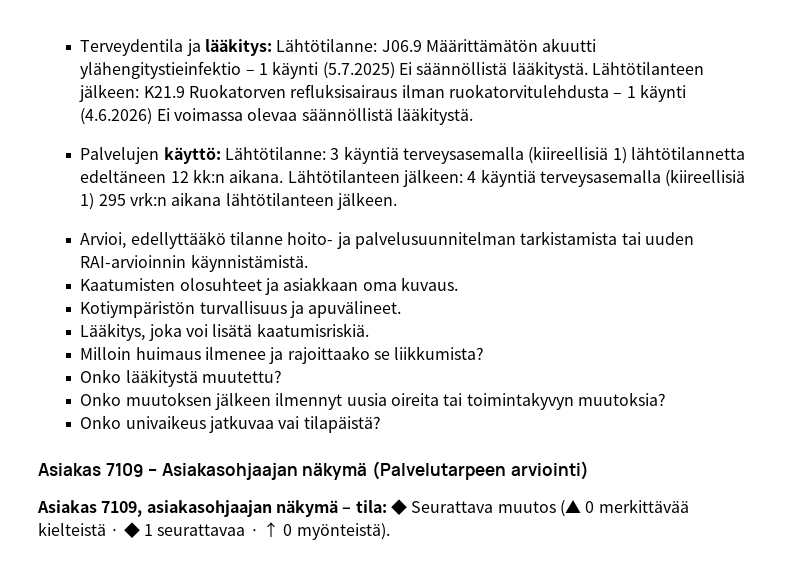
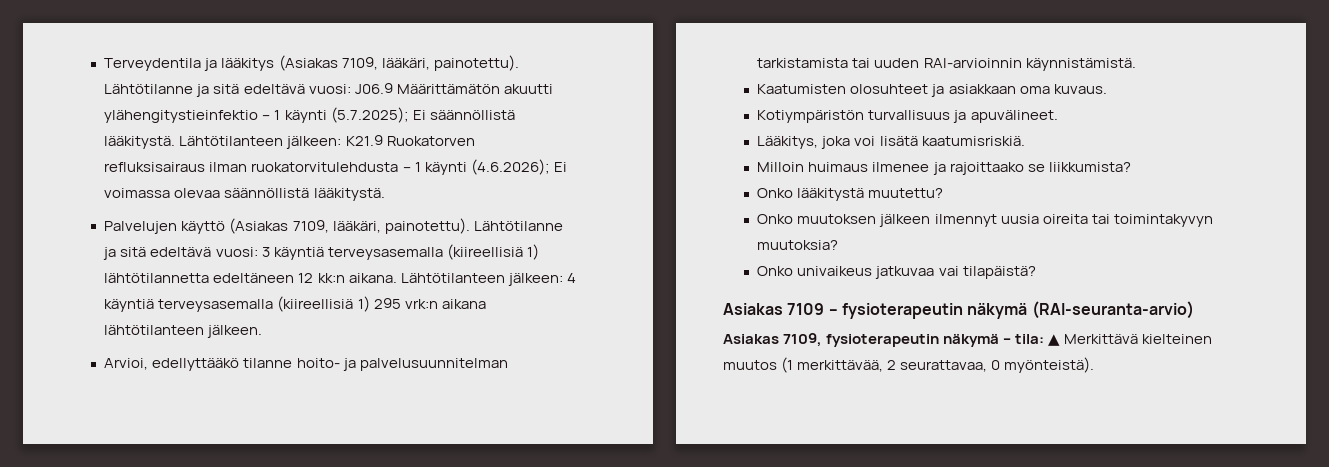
[205,39,378,56] lääkitys: Lähtötilanne: -> [221,55,519,71] [104,84,351,97] lääkitys (Asiakas 7109, lääkäri, painotettu). Lähtötilanne ja sitä edeltävä vuosi:
[322,62,395,79] (5.7.2025) -> [330,107,409,123] (5.7.2025);
[80,108,153,125] (4.6.2026) -> [470,159,550,175] (4.6.2026);
[163,147,327,164] käyttö: Lähtötilanne: -> [181,218,563,234] [103,247,258,260] käyttö (Asiakas 7109, lääkäri, painotettu). Lähtötilanne ja sitä edeltävä vuosi:
[161,461,589,480] Asiakasohjaajan näkymä (Palvelutarpeen arviointi) -> [841,301,1194,319] fysioterapeutin näkymä (RAI-seuranta-arvio)
[146,500,272,517] asiakasohjaajan -> [826,334,940,347] fysioterapeutin
[390,499,689,517] [38,522,279,538] ◆ Seurattava muutos (▲ 0 merkittävää kielteistä · ◆ 1 seurattavaa · ↑ -> [1048,334,1213,346] [723,357,988,373] ▲ Merkittävä kielteinen muutos (1 merkittävää, 2 seurattavaa,

